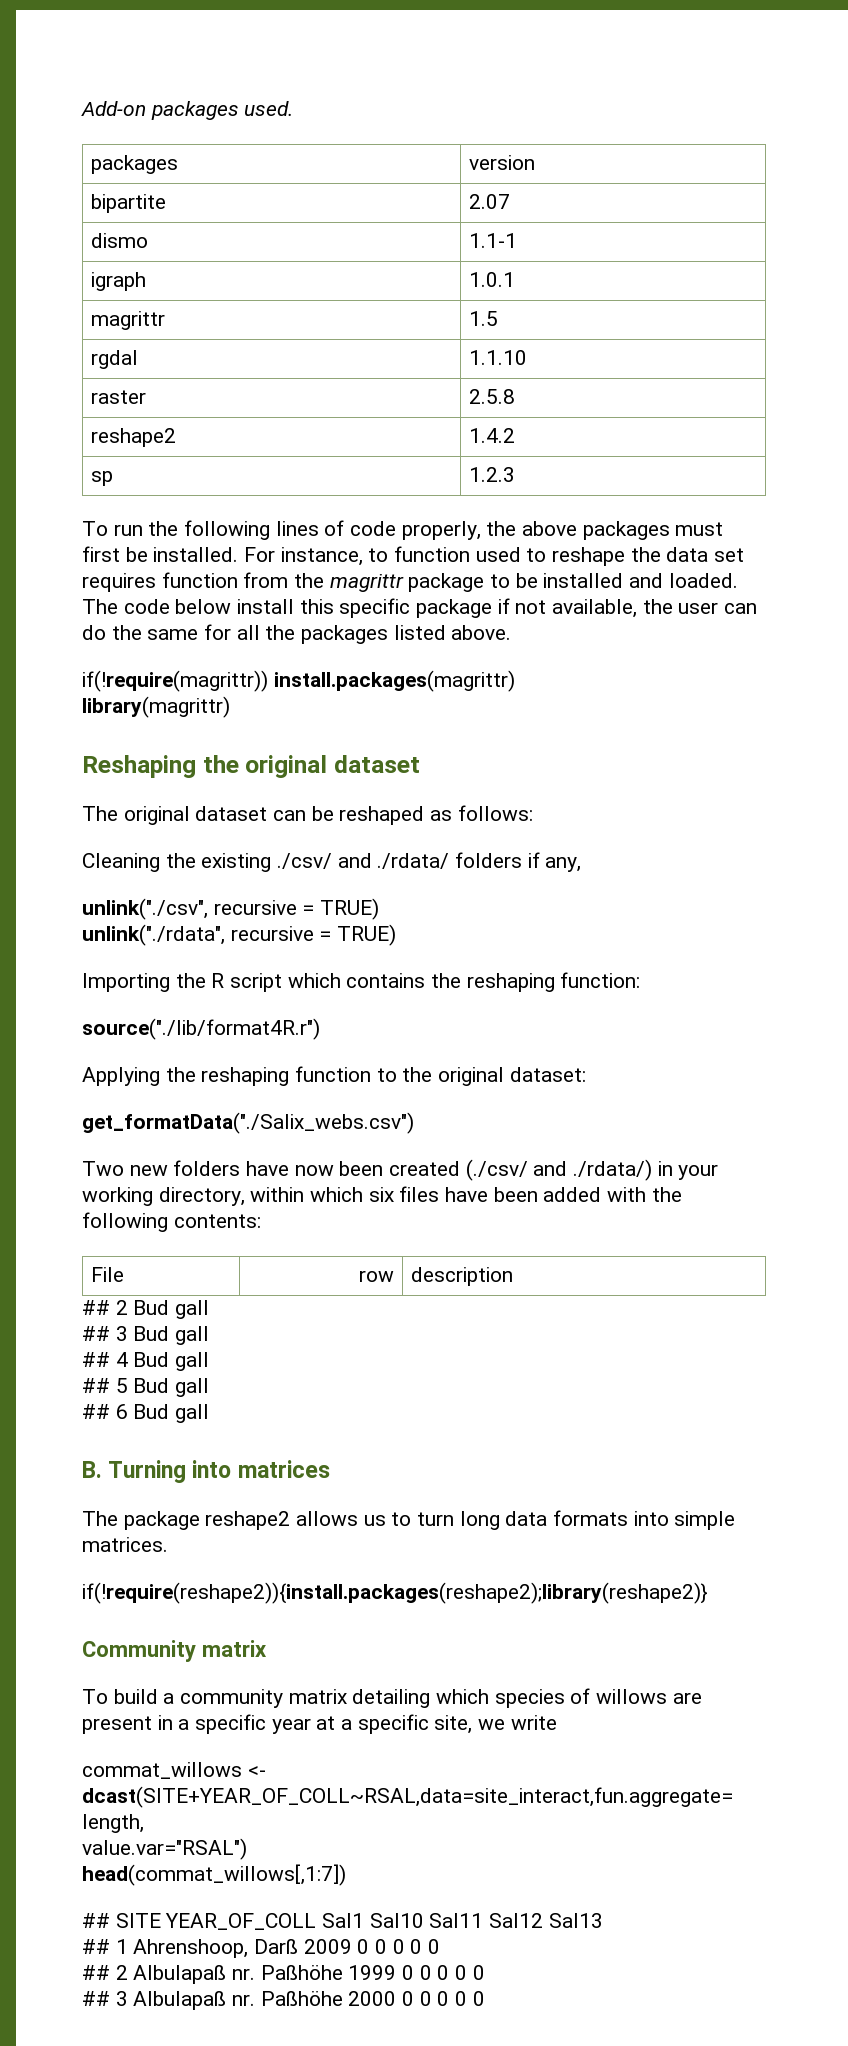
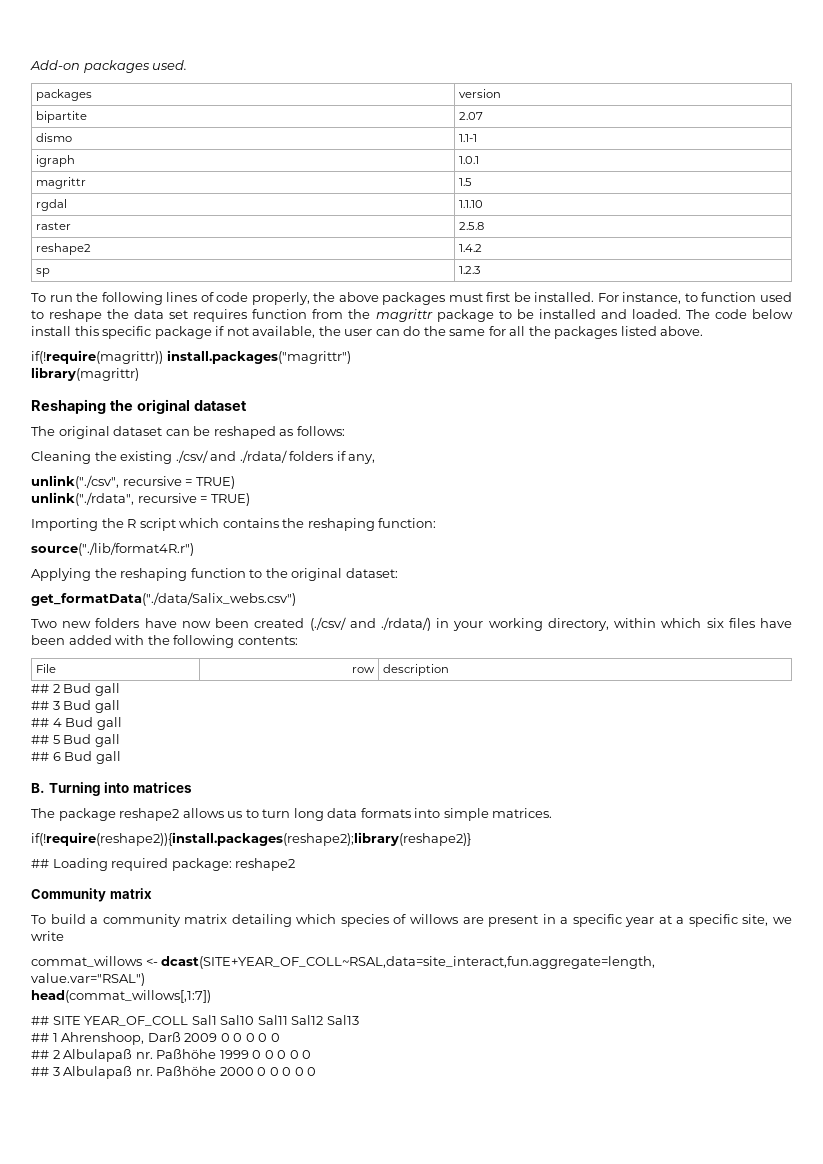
[273,670,515,692] install.packages(magrittr) -> [166,350,351,364] install.packages("magrittr")
[82,1112,414,1134] get_formatData("./Salix_webs.csv") -> [31,592,296,606] get_formatData("./data/Salix_webs.csv")
(708, 1593) none -> [31,858,296,871] // ## Loading required package: reshape2

